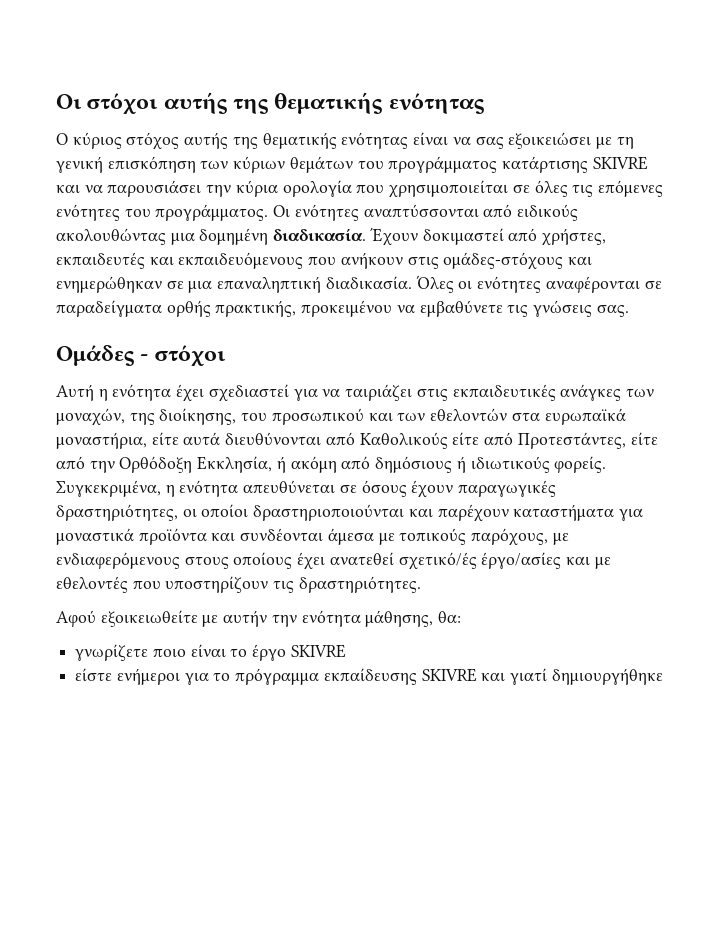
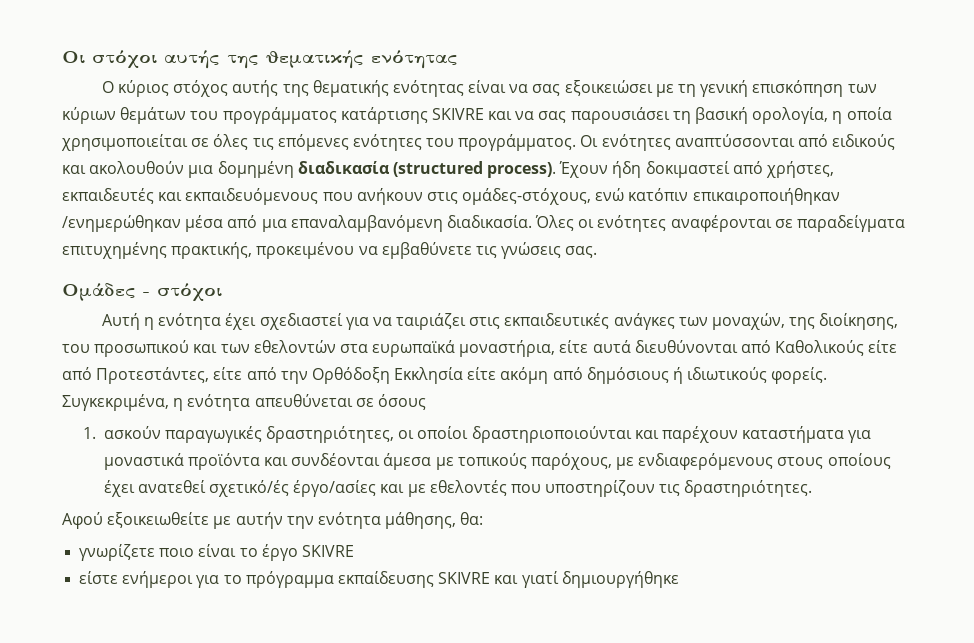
[107,180,385,197] παρουσιάσει την κύρια ορολογία που -> [538,107,892,124] σας παρουσιάσει τη βασική ορολογία, η οποία
[56,227,418,246] ακολουθώντας μια δομημένη διαδικασία. Έχουν -> [62,161,642,178] και ακολουθούν μια δομημένη διαδικασία (structured process). Έχουν ήδη
[443,252,593,270] [56,276,322,293] ομάδες-στόχους και ενημερώθηκαν σε μια επαναληπτική -> [462,188,840,205] [62,215,443,232] ομάδες-στόχους, ενώ κατόπιν επικαιροποιήθηκαν /ενημερώθηκαν μέσα από μια επαναλαμβανόμενη
[166,300,211,317] ορθής -> [62,242,167,259] επιτυχημένης
[197,456,286,473] Εκκλησία, ή -> [394,367,497,384] Εκκλησία είτε
[411,480,454,498] έχουν -> [82,426,161,439] // 1. ασκούν

